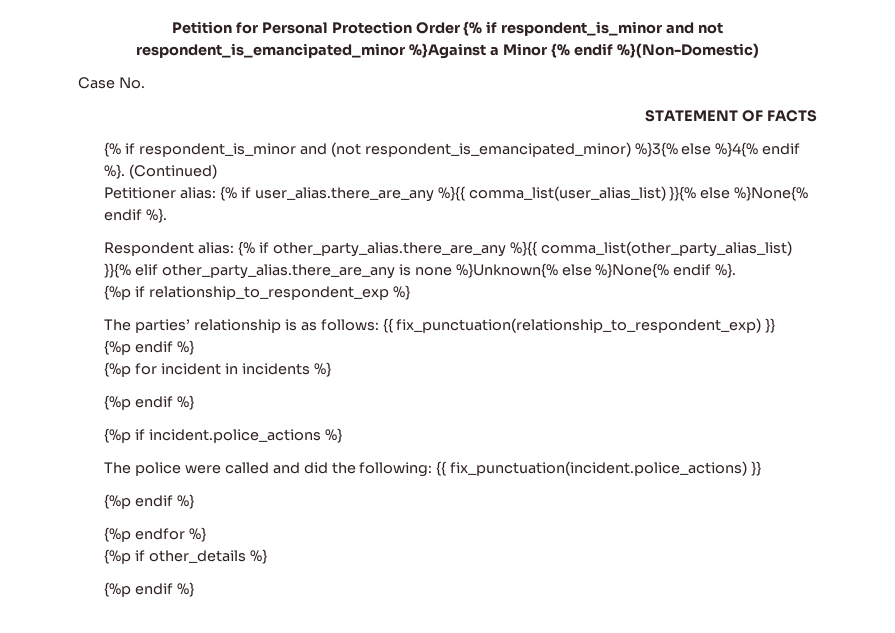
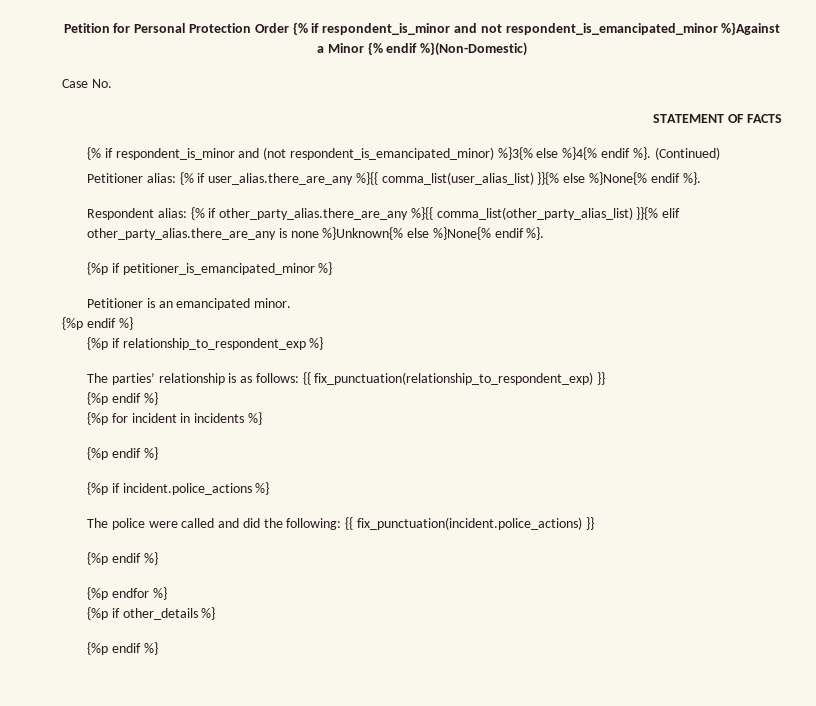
(737, 270) none -> [87,262,333,275] [87,298,292,310] [62,317,133,330] // {%p if petitioner_is_emancipated_minor %} // Petitioner is an emancipated minor. // {%p endif %}

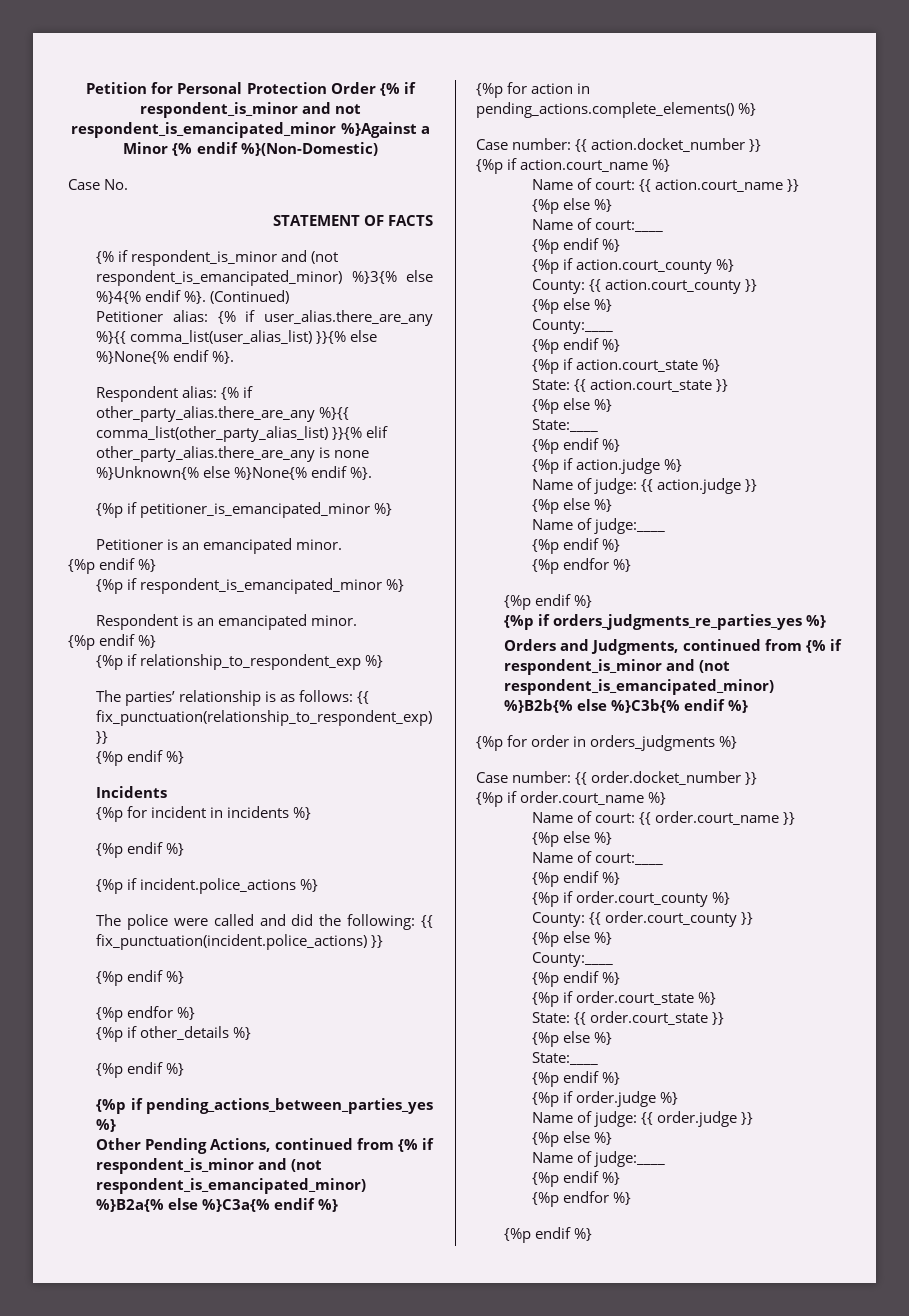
(133, 323) none -> [96,578,405,594] [96,614,358,630] [68,634,157,650] // {%p if respondent_is_emancipated_minor %} // Respondent is an emancipated minor. // {%p endif %}
(158, 398) none -> [96,786,168,798] // Incidents
(158, 648) none -> [96,1098,433,1114] [96,1119,117,1132] [96,1138,434,1154] [96,1158,323,1174] [96,1178,367,1194] [96,1198,339,1212] [476,82,591,98] [476,102,757,118] [476,138,762,152] [476,158,671,174] [532,178,800,192] [532,198,613,214] [532,218,664,232] [532,238,621,254] [532,258,735,274] [532,279,758,294] [532,298,613,314] [532,319,614,334] [532,338,621,354] [532,358,721,374] [532,379,729,392] [532,398,613,414] [532,419,599,432] [532,438,621,454] [532,458,683,474] [532,478,758,494] [532,498,613,514] [532,518,666,534] [532,538,621,554] [532,558,632,574] [504,594,593,610] [504,614,827,630] [504,639,842,655] [504,659,731,675] [504,679,775,695] [504,699,749,713] [476,735,738,751] [476,771,758,785] [476,791,667,807] [532,811,796,825] [532,831,613,847] [532,851,664,865] [532,871,621,887] [532,891,731,907] [532,911,754,927] [532,931,613,947] [532,952,614,967] [532,971,621,987] [532,991,717,1007] [532,1011,725,1025] [532,1031,613,1047] [532,1052,599,1065] [532,1071,621,1087] [532,1091,679,1107] [532,1111,754,1127] [532,1131,613,1147] [532,1151,666,1167] [532,1171,621,1187] [532,1191,632,1207] [504,1227,593,1243] // {%p if pending_actions_between_parties_yes %} // Other Pending Actions, continued from {% if respondent_is_minor and (not respondent_is_emancipated_minor) %}B2a{% else %}C3a{% endif %} // {%p for action in pending_actions.complete_elements() %} // Case number: {{ action.docket_number }} // {%p if action.court_name %} // Name of court: {{ action.court_name }} // {%p else %} // Name of court:____ // {%p endif %} // {%p if action.court_county %} // County: {{ action.court_county }} // {%p else %} // County:____ // {%p endif %} // {%p if action.court_state %} // State: {{ action.court_state }} // {%p else %} // State:____ // {%p endif %} // {%p if action.judge %} // Name of judge: {{ action.judge }} // {%p else %} // Name of judge:____ // {%p endif %} // {%p endfor %} // {%p endif %} // {%p if orders_judgments_re_parties_yes %} // Orders and Judgments, continued from {% if respondent_is_minor and (not respondent_is_emancipated_minor) %}B2b{% else %}C3b{% endif %} // {%p for order in orders_judgments %} // Case number: {{ order.docket_number }} // {%p if order.court_name %} // Name of court: {{ order.court_name }} // {%p else %} // Name of court:____ // {%p endif %} // {%p if order.court_county %} // County: {{ order.court_county }} // {%p else %} // County:____ // {%p endif %} // {%p if order.court_state %} // State: {{ order.court_state }} // {%p else %} // State:____ // {%p endif %} // {%p if order.judge %} // Name of judge: {{ order.judge }} // {%p else %} // Name of judge:____ // {%p endif %} // {%p endfor %} // {%p endif %}

